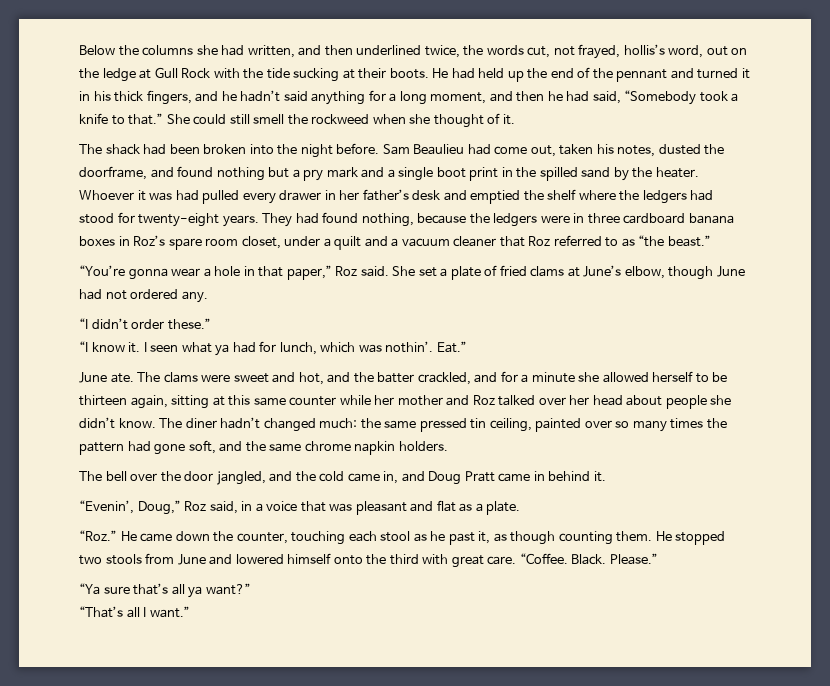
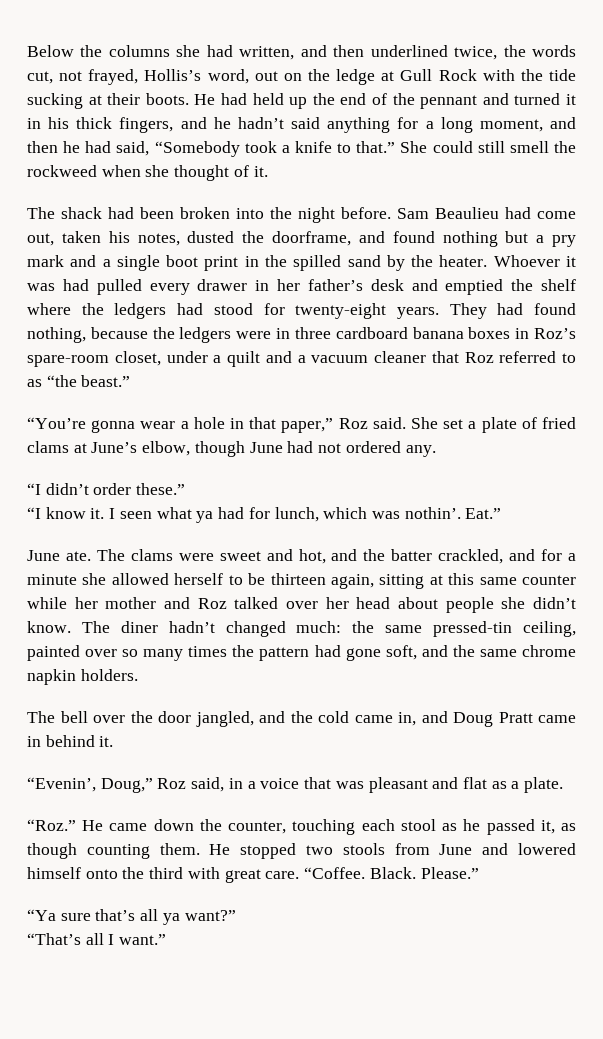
[623,44,665,55] hollis’s -> [144,69,202,81] Hollis’s
[168,238,239,250] spare room -> [27,355,109,367] spare-room
[419,418,487,432] pressed tin -> [433,621,513,637] pressed-tin
[448,532,475,545] past -> [486,819,535,835] passed

